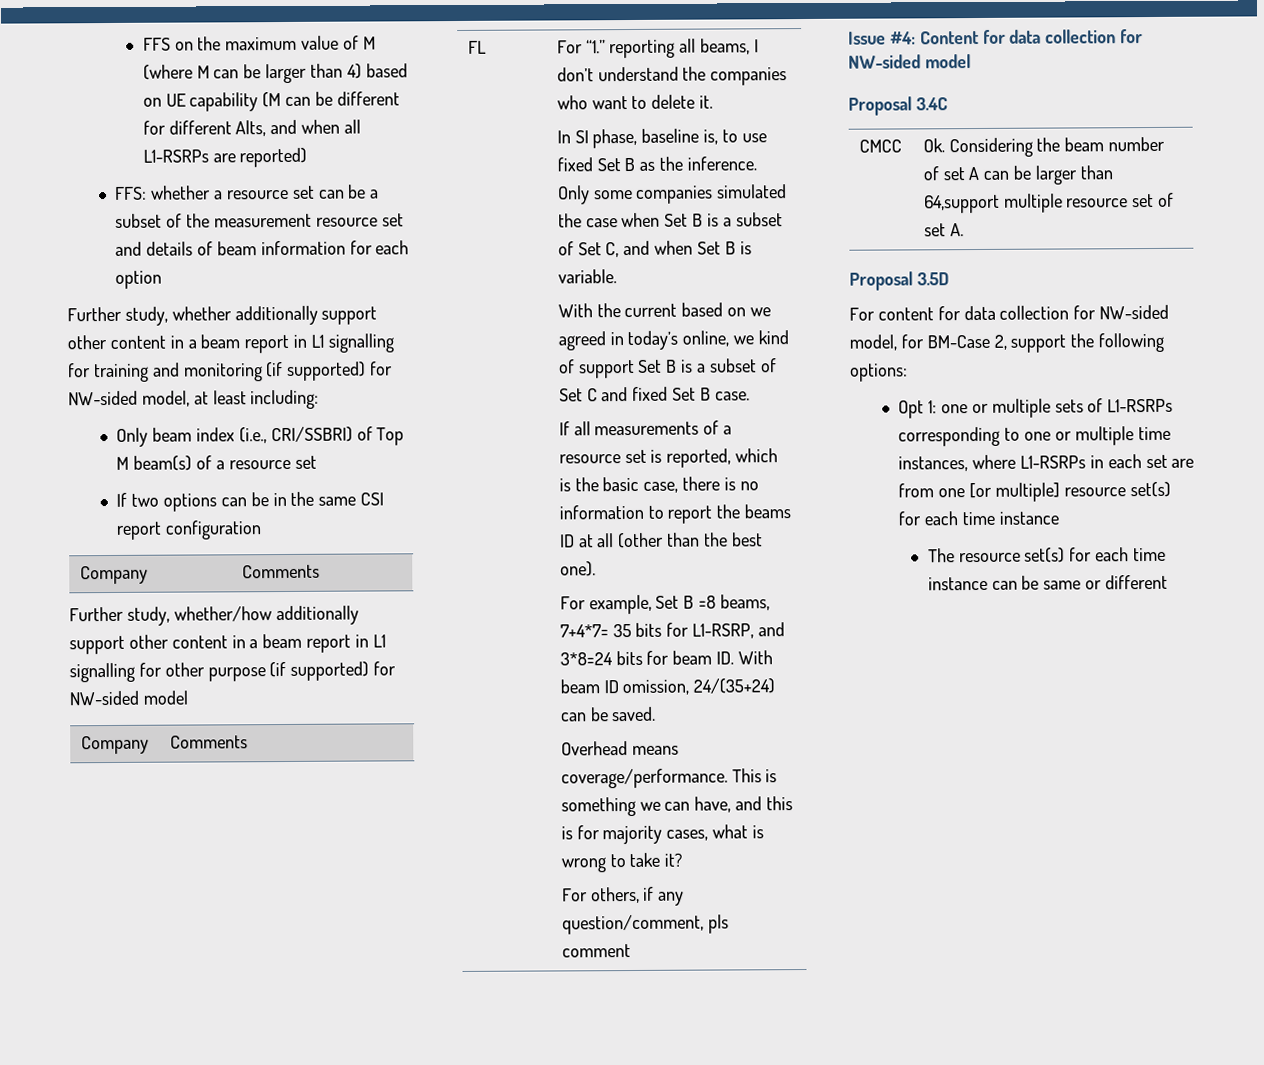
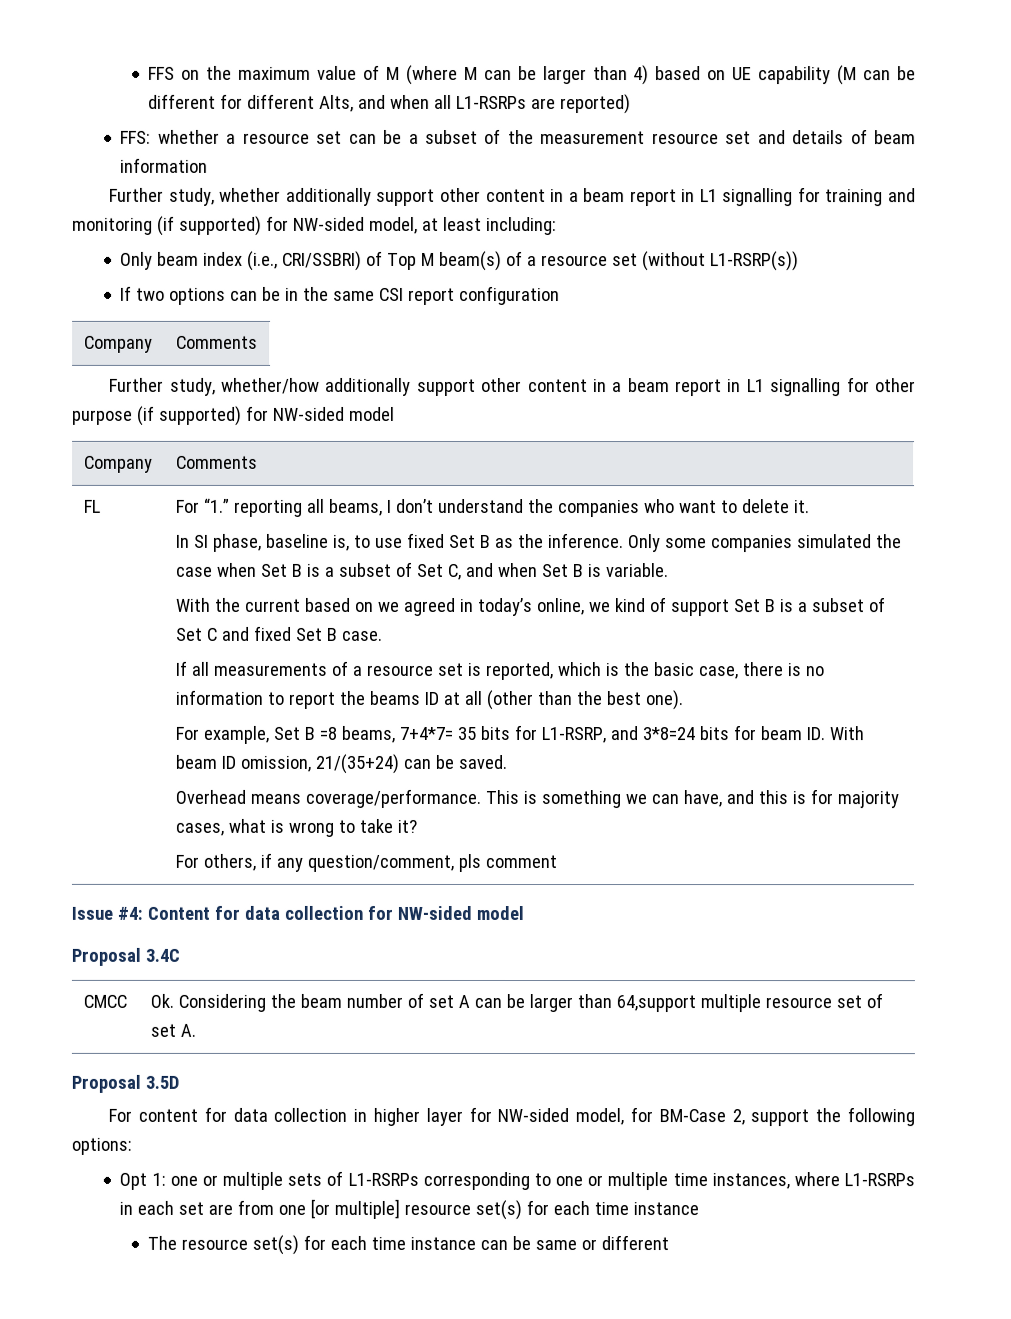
[349,240,410,255] [115,270,163,289] for each option -> (209, 165) none
(317, 462) none -> [642,251,800,272] (without L1-RSRP(s))
[693,678,776,694] 24/(35+24) -> [314,753,399,774] 21/(35+24)
(1070, 312) none -> [353,1107,463,1126] in higher layer

